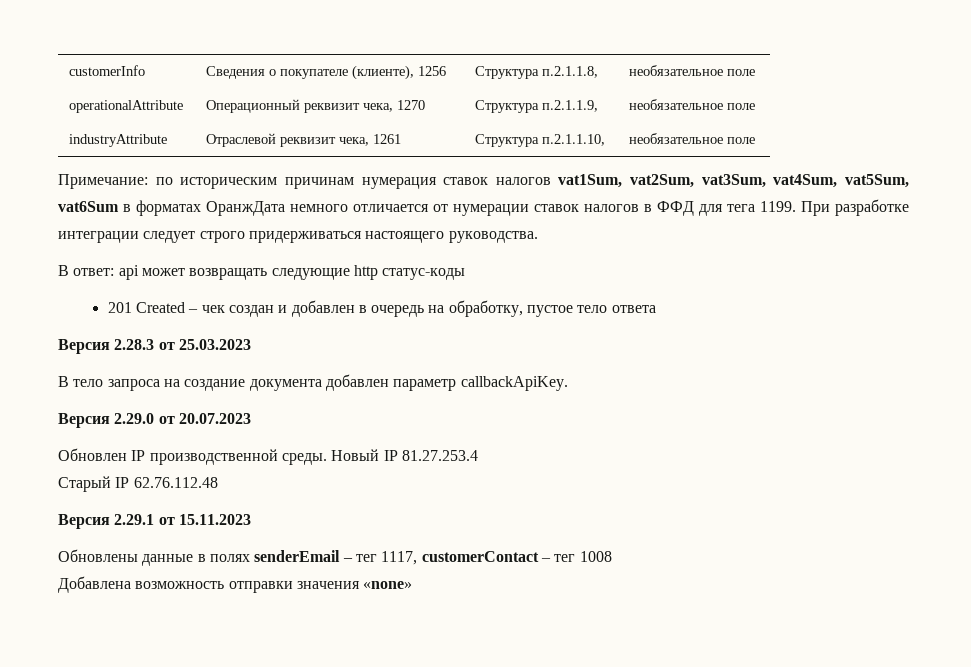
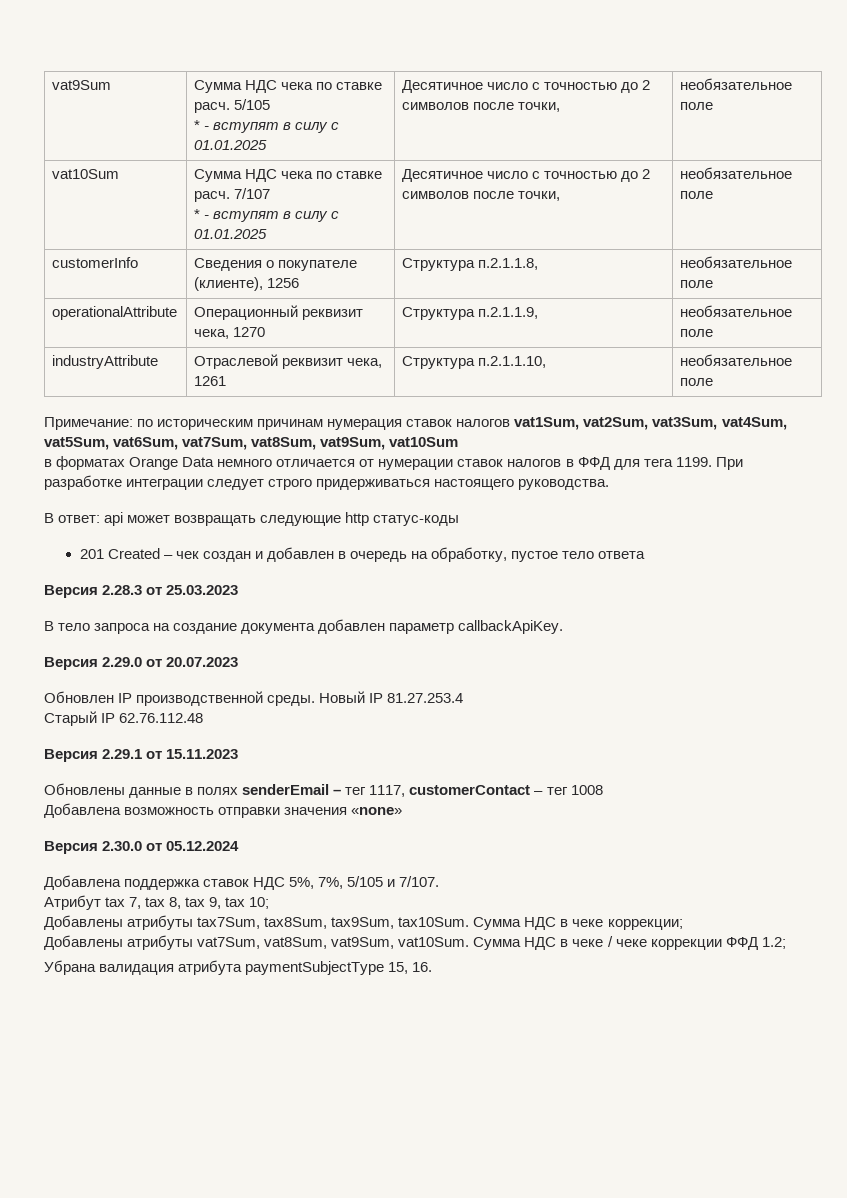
(69, 70) none -> [52,80,112,90] [194,80,383,93] [194,99,271,113] [194,120,340,133] [194,140,268,150] [402,80,651,93] [402,102,561,112] [680,78,793,90] [680,102,714,110] [52,169,120,179] [194,169,383,182] [194,188,271,202] [194,209,340,222] [194,229,268,239] [402,169,651,182] [402,191,561,201] [680,167,793,179] [680,191,714,199] vat9Sum | Сумма НДС чека по ставке расч. 5/105 // * - вступят в силу с 01.01.2025 | Десятичное число с точностью до 2 символов после точки, | необязательное поле // vat10Sum | Сумма НДС чека по ставке расч. 7/107 // * - вступят в силу с 01.01.2025 | Десятичное число с точностью до 2 символов после точки, | необязательное поле //
[58,200,285,216] vat6Sum в форматах ОранжДата -> [113,437,459,450] [44,456,215,470] vat6Sum, vat7Sum, vat8Sum, vat9Sum, vat10Sum // в форматах Orange Data
(413, 585) none -> [44,841,240,854] [44,875,440,890] [44,895,270,910] [44,915,683,930] [44,935,786,950] [44,960,433,975] // Версия 2.30.0 от 05.12.2024 // Добавлена поддержка ставок НДС 5%, 7%, 5/105 и 7/107. // Атрибут tax 7, tax 8, tax 9, tax 10; // Добавлены атрибуты tax7Sum, tax8Sum, tax9Sum, tax10Sum. Сумма НДС в чеке коррекции; // Добавлены атрибуты vat7Sum, vat8Sum, vat9Sum, vat10Sum. Сумма НДС в чеке / чеке коррекции ФФД 1.2; // Убрана валидация атрибута paymentSubjectType 15, 16.

